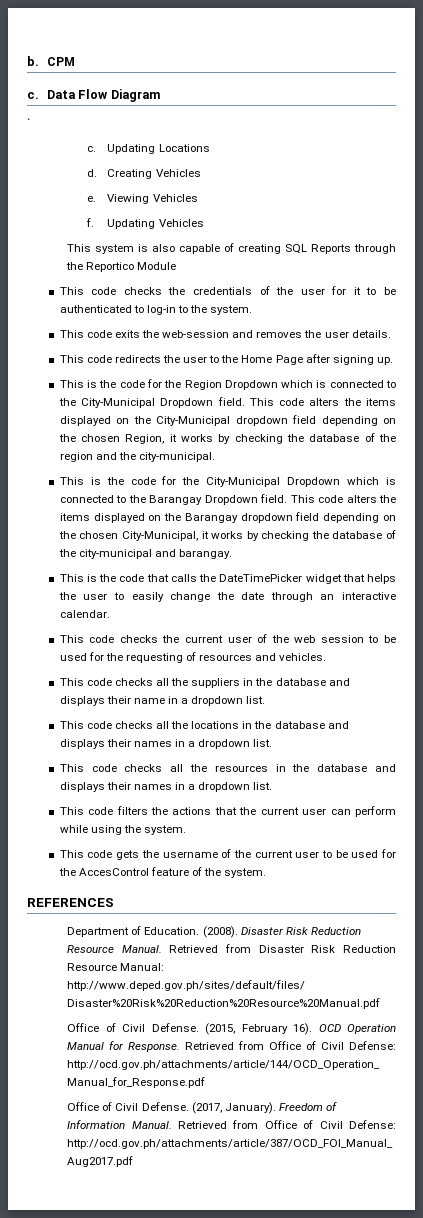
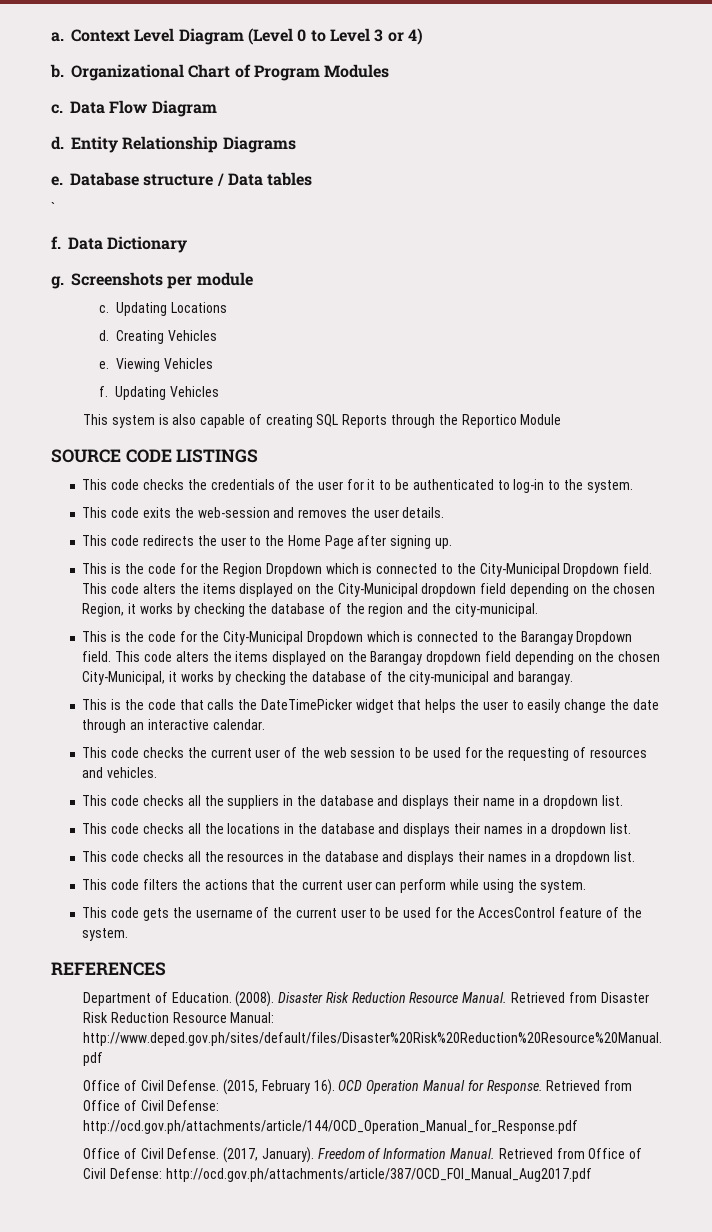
[27,56,76,66] [27,89,160,102] [27,118,31,127] b. CPM // c. Data Flow Diagram // ` -> [51,28,423,45] [50,64,390,81] [51,100,217,117] [51,136,296,153] [51,172,313,186] [51,202,55,213] [51,236,188,253] [51,272,253,289] a. Context Level Diagram (Level 0 to Level 3 or 4) // b. Organizational Chart of Program Modules // c. Data Flow Diagram // d. Entity Relationship Diagrams // e. Database structure / Data tables // ` // f. Data Dictionary // g. Screenshots per module
(177, 266) none -> [51,449,259,463] // SOURCE CODE LISTINGS

